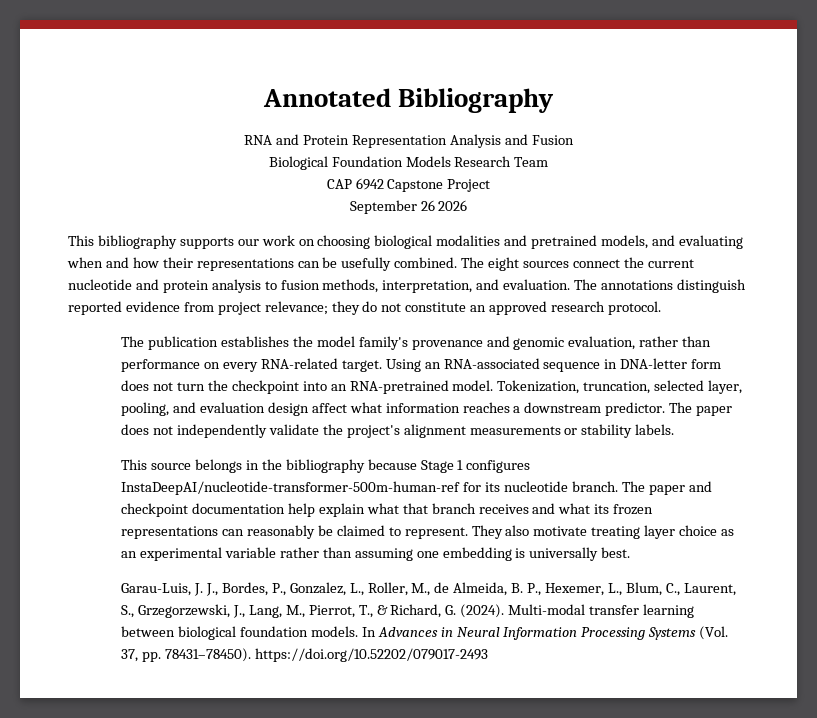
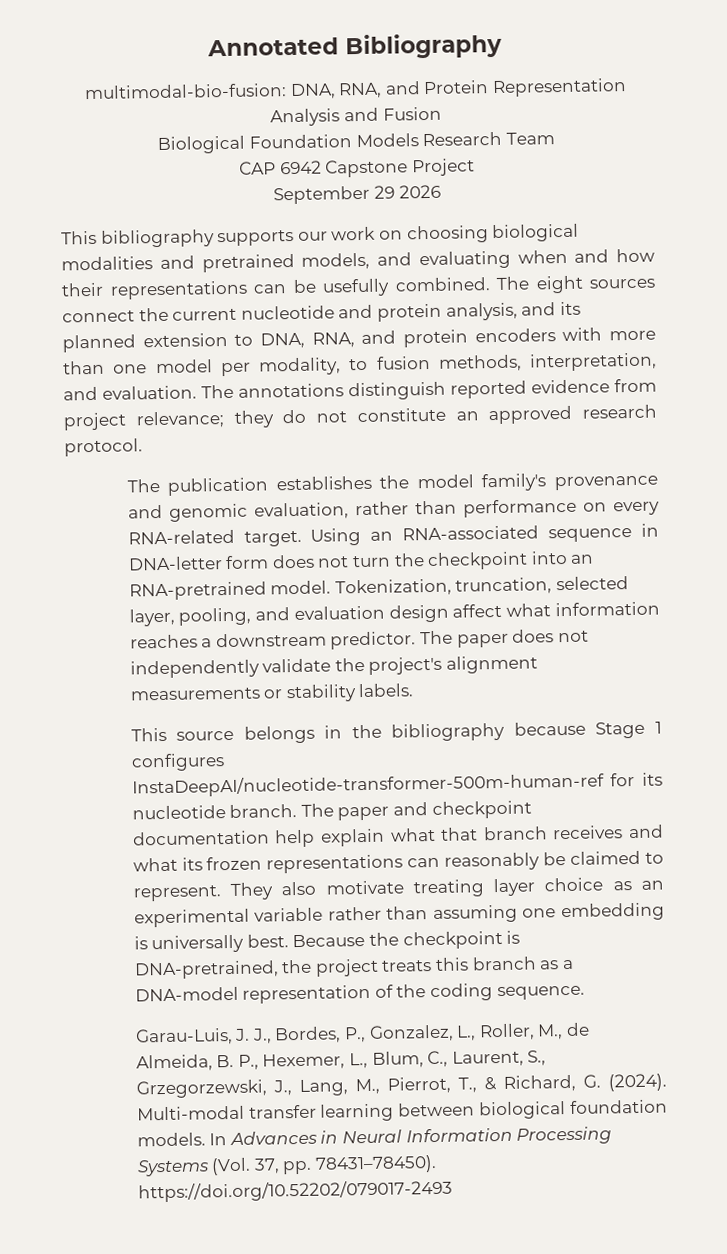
[244,135,273,145] RNA -> [84,82,383,100] multimodal-bio-fusion: DNA, RNA,
[420,200,435,211] 26 -> [373,185,395,199] 29
[211,279,261,293] analysis -> [445,301,581,321] [62,327,656,353] [63,357,341,377] analysis, and its planned extension to DNA, RNA, and protein encoders with more than one model per modality,
(631, 552) none -> [292,930,521,950] [133,956,574,980] [134,983,585,1004] Because the checkpoint is DNA-pretrained, the project treats this branch as a DNA-model representation of the coding sequence.

